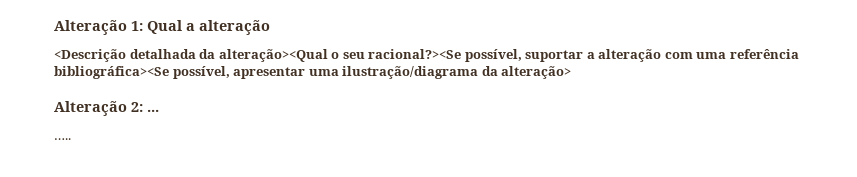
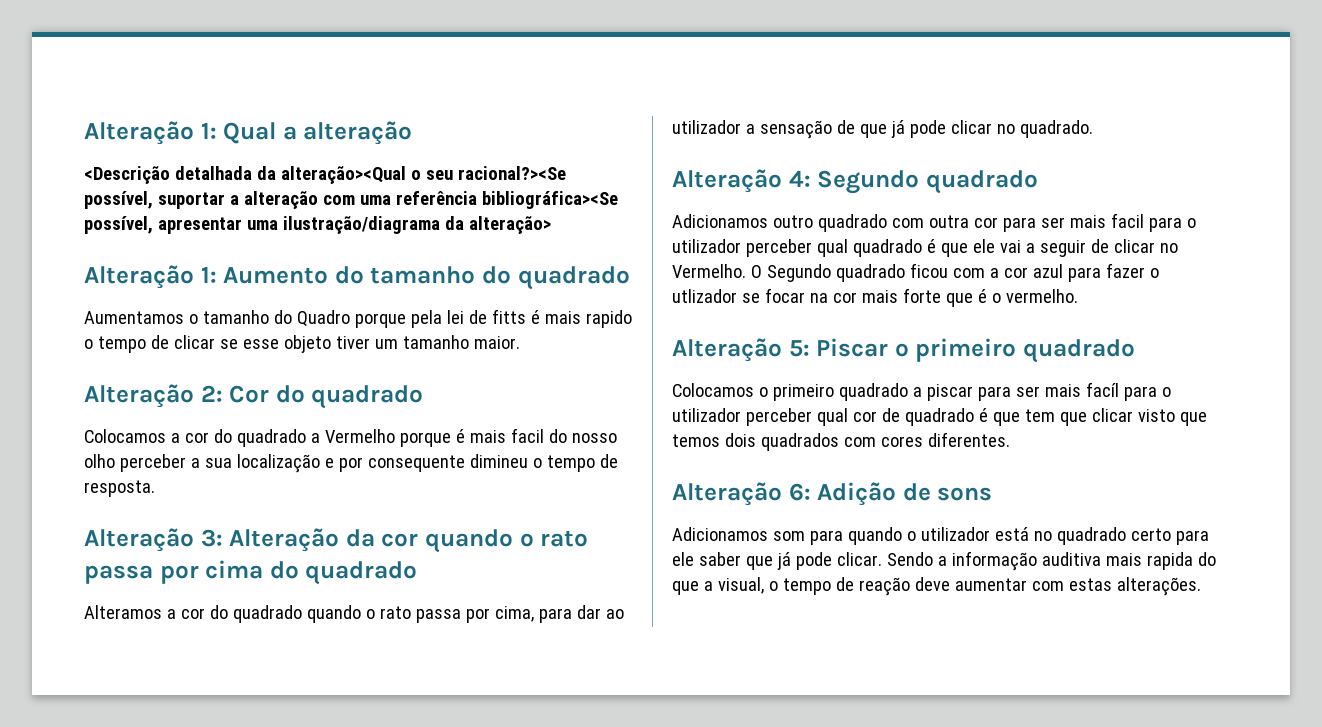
[131,102,159,112] [54,138,71,140] 2: ... // ….. -> [200,266,630,290] [84,309,632,328] [84,335,520,353] [84,384,424,409] [84,428,617,447] [84,454,618,473] [84,480,155,497] [84,528,589,553] [84,560,418,585] [84,605,624,623] [672,120,1093,139] [672,169,1038,194] [672,213,1196,232] [672,239,1178,257] [672,263,1159,282] [672,288,1078,307] [672,338,1136,363] [672,382,1171,401] [672,408,1207,426] [672,432,1010,451] [672,482,993,506] [672,527,1209,545] [672,551,1216,571] [672,577,1201,596] 1: Aumento do tamanho do quadrado // Aumentamos o tamanho do Quadro porque pela lei de fitts é mais rapido o tempo de clicar se esse objeto tiver um tamanho maior. // Alteração 2: Cor do quadrado // Colocamos a cor do quadrado a Vermelho porque é mais facil do nosso olho perceber a sua localização e por consequente dimineu o tempo de resposta. // Alteração 3: Alteração da cor quando o rato passa por cima do quadrado // Alteramos a cor do quadrado quando o rato passa por cima, para dar ao utilizador a sensação de que já pode clicar no quadrado. // Alteração 4: Segundo quadrado // Adicionamos outro quadrado com outra cor para ser mais facil para o utilizador perceber qual quadrado é que ele vai a seguir de clicar no Vermelho. O Segundo quadrado ficou com a cor azul para fazer o utlizador se focar na cor mais forte que é o vermelho. // Alteração 5: Piscar o primeiro quadrado // Colocamos o primeiro quadrado a piscar para ser mais facíl para o utilizador perceber qual cor de quadrado é que tem que clicar visto que temos dois quadrados com cores diferentes. // Alteração 6: Adição de sons // Adicionamos som para quando o utilizador está no quadrado certo para ele saber que já pode clicar. Sendo a informação auditiva mais rapida do que a visual, o tempo de reação deve aumentar com estas alterações.

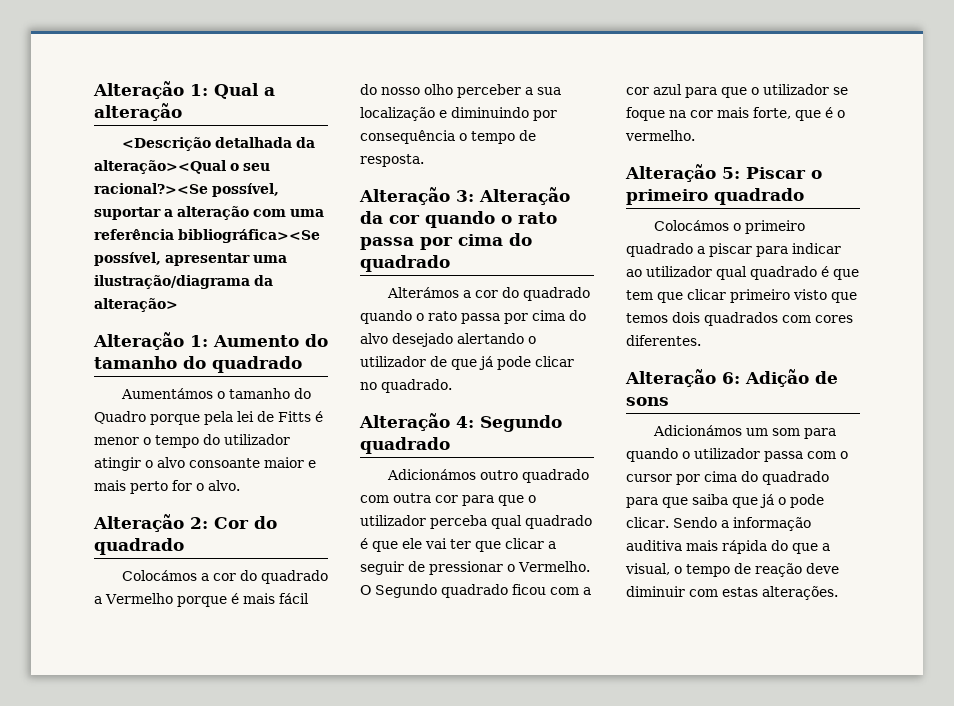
[84,311,184,324] Aumentamos -> [120,388,213,399] Aumentámos
[491,309,632,328] [84,335,520,353] fitts é mais rapido o tempo de clicar se esse objeto tiver um tamanho maior. -> [278,411,323,422] [94,434,290,448] [94,457,316,471] [94,480,240,494] Fitts é menor o tempo do utilizador atingir o alvo consoante maior e mais perto for o alvo.
[84,429,166,443] Colocamos -> [121,570,197,581] Colocámos
[510,428,544,443] facil -> [278,593,309,604] fácil
[338,454,528,472] por consequente dimineu -> [451,107,557,121] [360,130,455,144] diminuindo por consequência
[84,605,162,619] Alteramos -> [386,287,459,298] Alterámos
[494,605,624,623] [672,120,832,139] cima, para dar ao utilizador a sensação -> [532,310,586,321] [360,333,536,347] [360,356,426,367] cima do alvo desejado alertando o utilizador
[672,214,768,228] Adicionamos -> [386,469,476,480] Adicionámos
[1040,213,1196,232] [672,239,812,257] ser mais facil para o utilizador perceber -> [498,495,536,506] [360,515,487,529] que o utilizador perceba
(1021, 246) none -> [450,538,544,552] ter que clicar
[1113,239,1178,253] clicar no -> [429,561,515,575] pressionar o
[1105,263,1159,278] [672,288,805,303] fazer o utlizador se focar -> [721,84,848,98] [626,107,665,121] que o utilizador se foque
[902,288,941,303] forte -> [753,107,791,119] forte,
[672,383,754,397] Colocamos -> [653,220,729,231] Colocámos
[1015,382,1171,401] [672,408,900,426] ser mais facíl para o utilizador perceber qual cor de -> [792,243,841,254] [626,266,747,280] indicar ao utilizador qual
(1133, 415) none -> [730,289,790,303] primeiro
[672,527,768,541] Adicionamos -> [652,425,768,436] Adicionámos um
[994,527,1209,545] [672,552,791,570] está no quadrado certo para ele saber que já -> [764,451,848,462] [626,471,829,485] [626,494,786,508] passa com o cursor por cima do quadrado para que saiba que já o
[1146,552,1193,570] rapida -> [722,540,767,554] rápida
[954,578,1027,591] aumentar -> [626,586,685,597] diminuir

